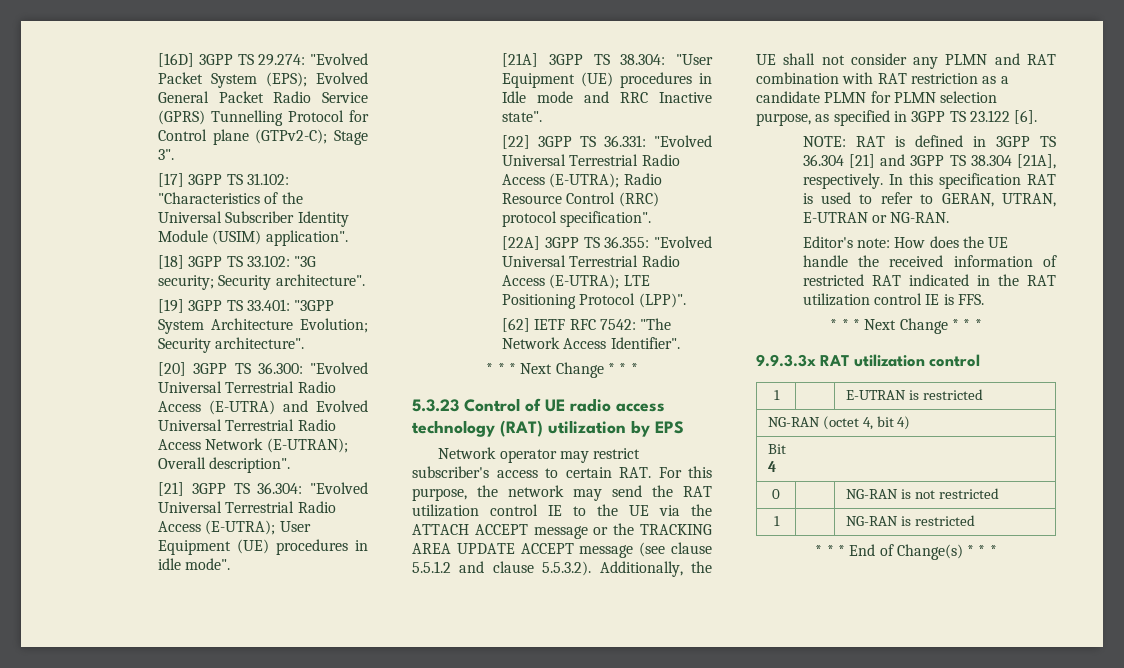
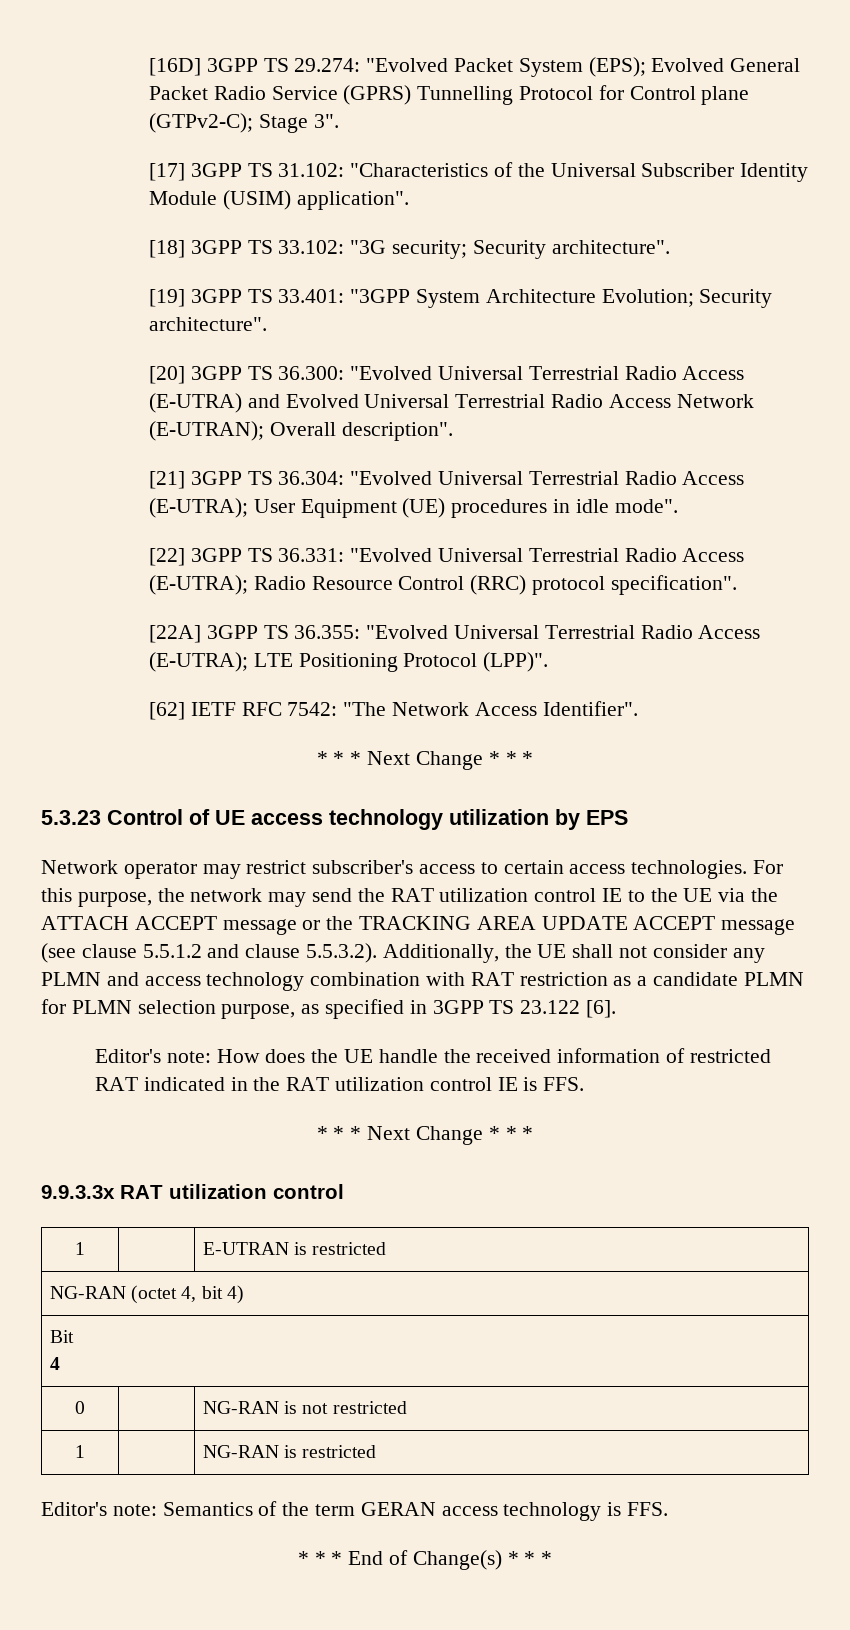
[502,53,713,67] [502,72,712,88] [502,91,712,103] [502,111,542,122] // [21A] 3GPP TS 38.304: "User Equipment (UE) procedures in Idle mode and RRC Inactive state". -> (678, 506) none
[570,398,665,412] [412,420,543,437] radio access technology (RAT) -> [251,809,443,830] access technology
[619,467,651,478] RAT. -> [569,860,748,879] access technologies.
[1027,54,1056,65] RAT -> [144,972,305,991] access technology
[802,135,1056,147] [802,154,1056,169] [802,173,1056,189] [802,192,1056,207] [802,212,950,223] // NOTE: RAT is defined in 3GPP TS 36.304 [21] and 3GPP TS 38.304 [21A], respectively. In this specification RAT is used to refer to GERAN, UTRAN, E-UTRAN or NG-RAN. -> (617, 1009) none
(975, 520) none -> [41,1501,669,1521] // Editor's note: Semantics of the term GERAN access technology is FFS.

